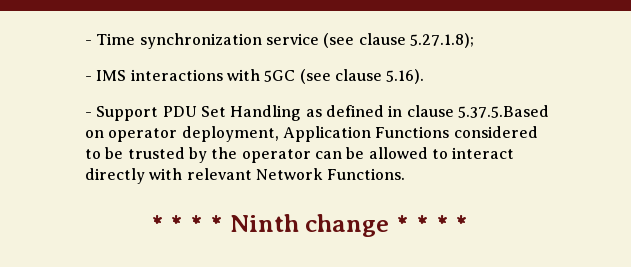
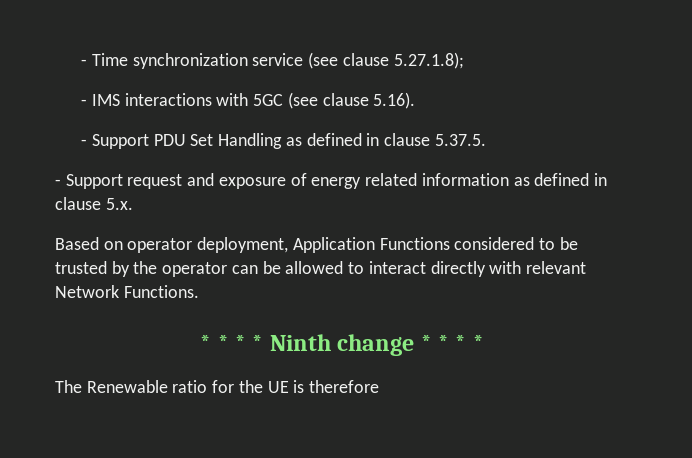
[458,105,550,118] 5.37.5.Based -> [434,134,486,146] [55,173,607,189] [55,197,133,210] [55,237,99,250] 5.37.5. // - Support request and exposure of energy related information as defined in clause 5.x. // Based
(469, 223) none -> [55,380,380,393] // The Renewable ratio for the UE is therefore

